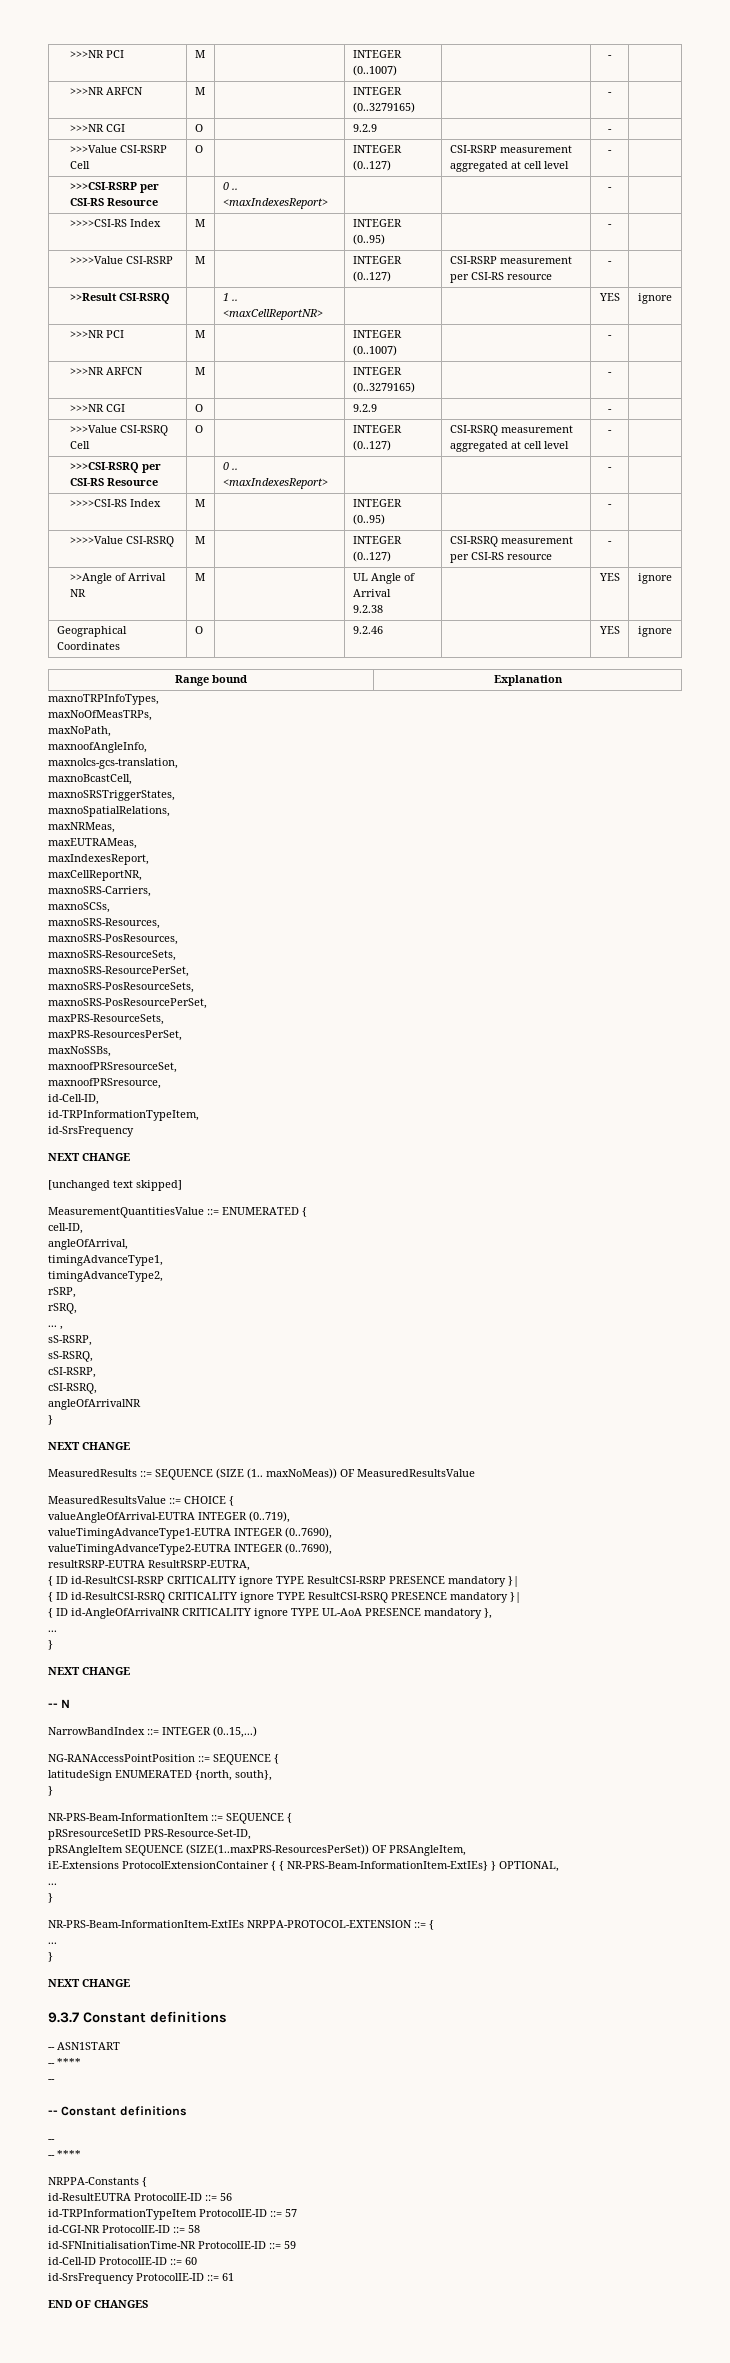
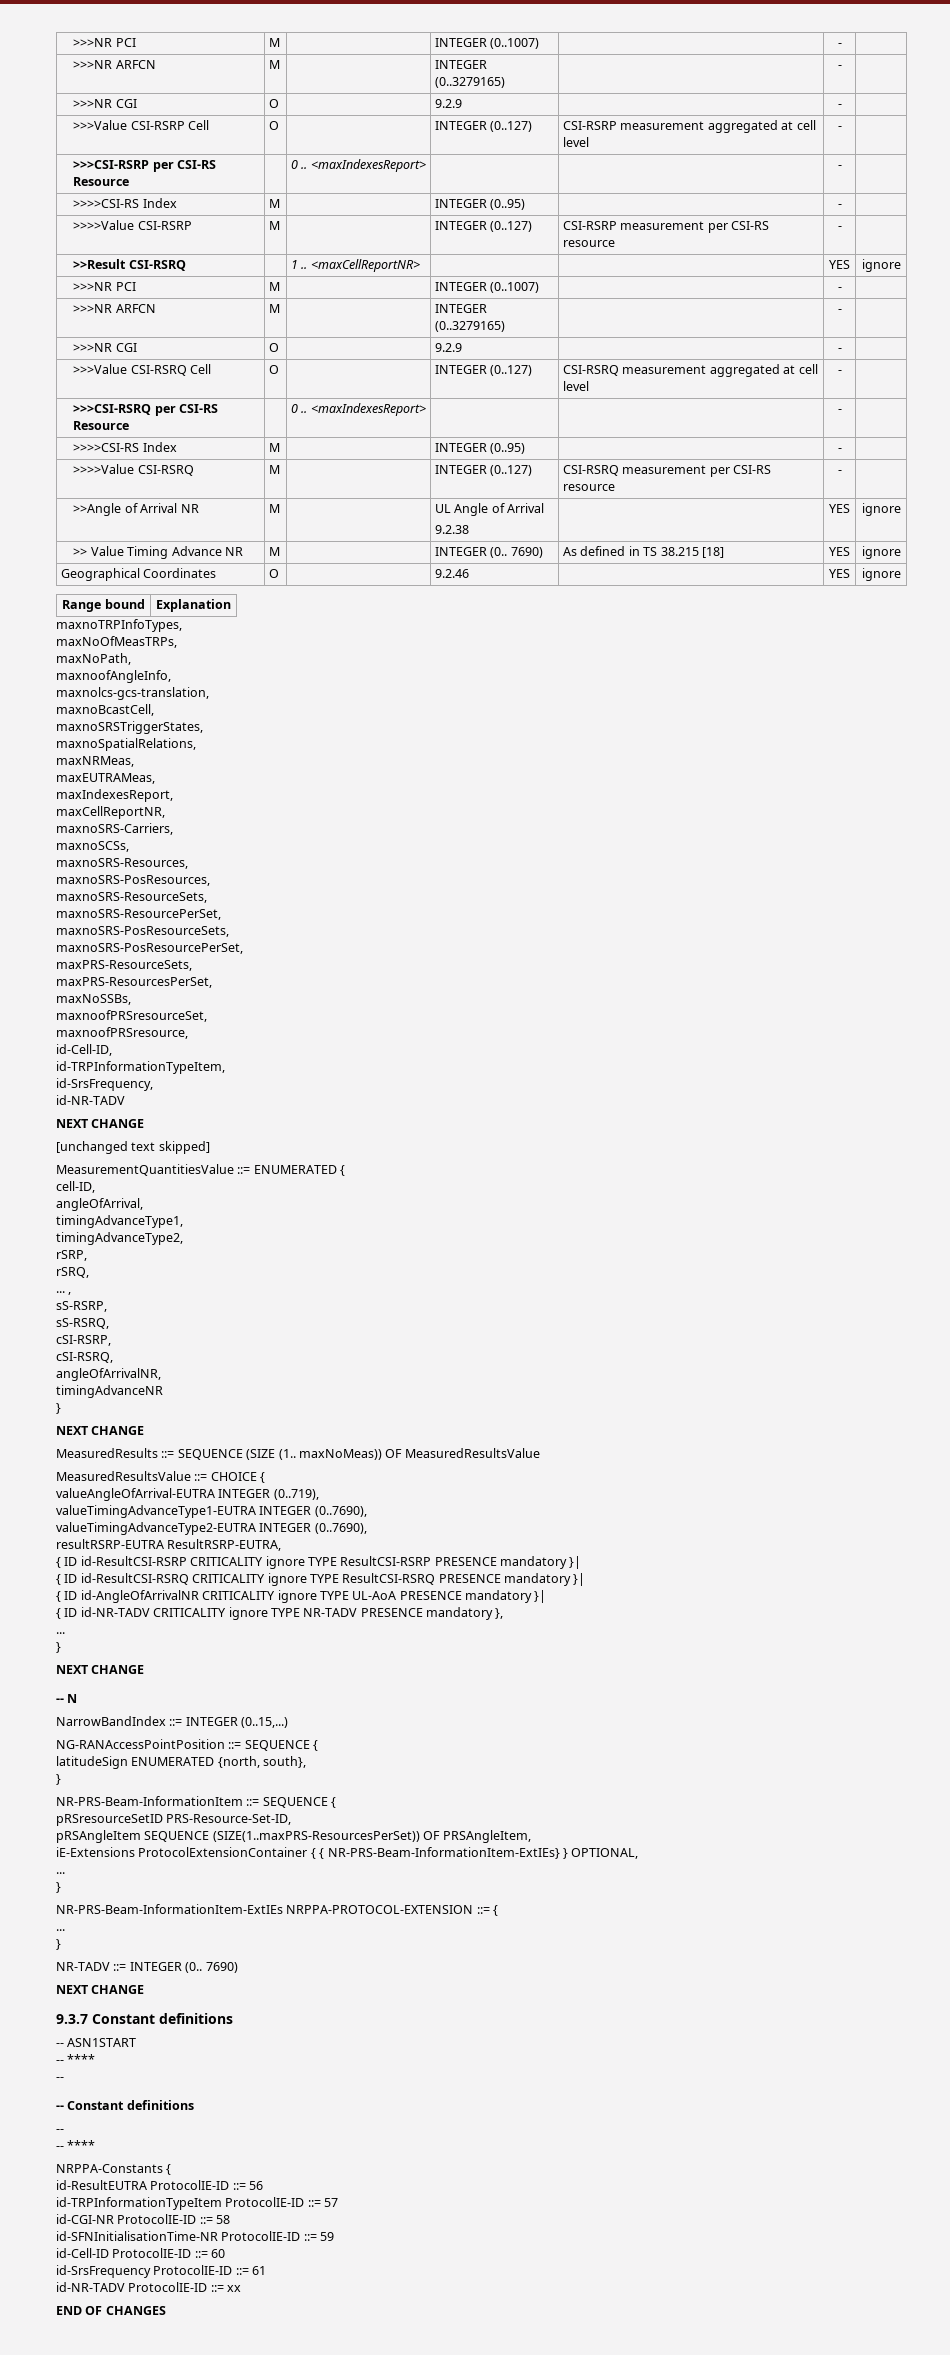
(672, 578) none -> [73,546,243,559] [269,547,281,556] [435,547,543,558] [563,546,724,558] [829,547,850,556] [861,546,901,559] // >> Value Timing Advance NR | M | | INTEGER (0.. 7690) | As defined in TS 38.215 [18] | YES | ignore
[48,1126,134,1137] id-SrsFrequency -> [56,1078,153,1091] [56,1095,125,1105] id-SrsFrequency, // id-NR-TADV
[48,1399,141,1410] angleOfArrivalNR -> [56,1368,161,1381] [56,1385,163,1398] angleOfArrivalNR, // timingAdvanceNR
(482, 1613) none -> [534,1590,547,1603] [56,1607,493,1620] }| // { ID id-NR-TADV CRITICALITY ignore TYPE NR-TADV PRESENCE mandatory
(53, 1957) none -> [56,1962,238,1973] // NR-TADV ::= INTEGER (0.. 7690)
(234, 2277) none -> [56,2282,242,2292] // id-NR-TADV ProtocolIE-ID ::= xx

